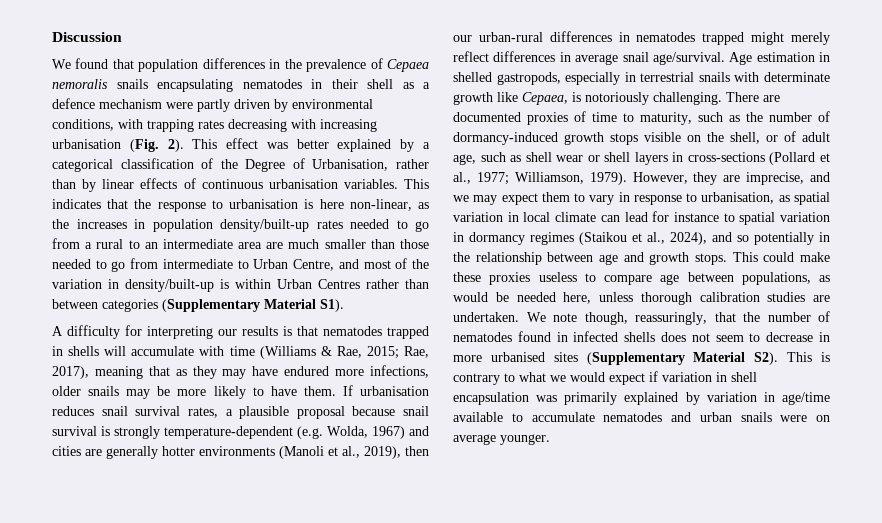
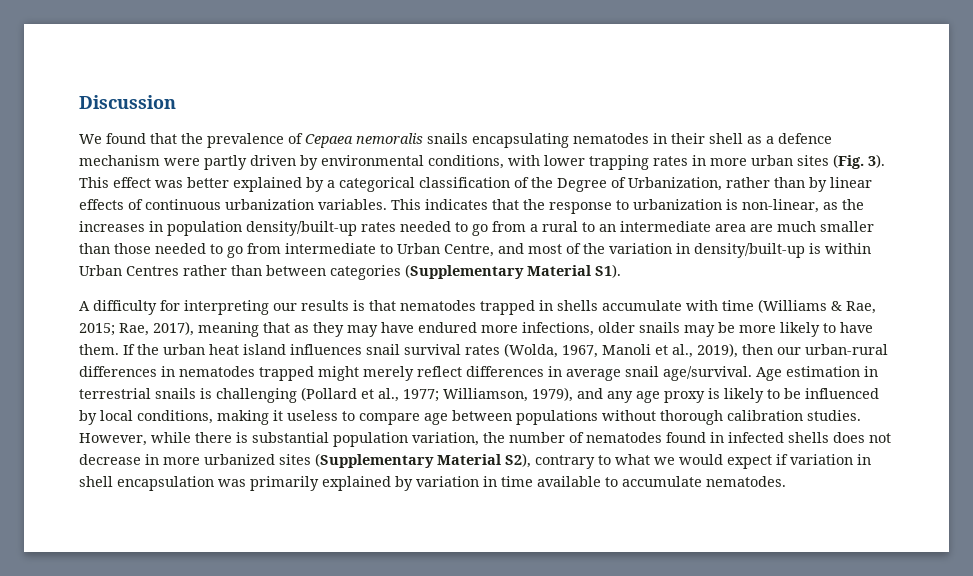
[138,58,281,72] population differences in -> (177, 138) none
(143, 124) none -> [544,155,585,166] lower
[228,119,377,132] [52,139,184,152] decreasing with increasing urbanisation (Fig. 2). -> [692,154,885,169] in more urban sites (Fig. 3).
[312,159,389,171] Urbanisation, -> [628,177,722,191] Urbanization,
[268,179,338,189] urbanisation -> [225,199,314,210] urbanization
[229,199,344,209] urbanisation is here -> [633,199,738,210] urbanization is
[104,346,127,356] will -> (598, 305) none
[360,386,429,396] [52,406,429,419] [52,426,429,439] [52,446,324,459] urbanisation reduces snail survival rates, a plausible proposal because snail survival is strongly temperature-dependent (e.g. Wolda, 1967) and cities are generally hotter environments (Manoli -> [137,343,651,358] the urban heat island influences snail survival rates (Wolda, 1967, Manoli
[453,72,830,85] [453,92,780,105] [453,111,830,125] [453,131,830,145] [453,152,765,165] shelled gastropods, especially in terrestrial snails with determinate growth like Cepaea, is notoriously challenging. There are documented proxies of time to maturity, such as the number of dormancy-induced growth stops visible on the shell, or of adult age, such as shell wear or shell layers in cross-sections -> [79,388,297,403] terrestrial snails is challenging
[589,172,830,185] [453,192,830,205] [453,211,830,225] [453,232,830,245] [453,252,830,265] [453,272,531,285] 1979). However, they are imprecise, and we may expect them to vary in response to urbanisation, as spatial variation in local climate can lead for instance to spatial variation in dormancy regimes (Staikou et al., 2024), and so potentially in the relationship between age and growth stops. This could make these proxies -> [532,387,879,403] [79,410,283,425] 1979), and any age proxy is likely to be influenced by local conditions, making it
[741,272,830,285] [453,292,830,305] [453,312,736,325] populations, as would be needed here, unless thorough calibration studies are undertaken. We note though, reassuringly, that -> [516,410,861,425] [79,432,479,447] populations without thorough calibration studies. However, while there is substantial population variation,
[715,333,761,342] seem to -> (891, 438) none
[490,352,545,362] urbanised -> [204,454,275,465] urbanized
[754,352,830,365] S2). This is -> [505,453,531,468] S2),
[782,392,830,405] age/time -> [501,476,533,487] time
[603,412,830,422] [453,434,550,445] nematodes and urban snails were on average younger. -> [706,476,786,487] nematodes.

